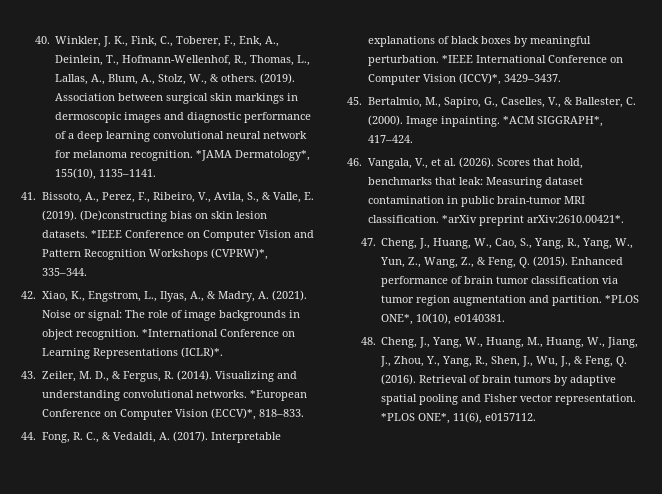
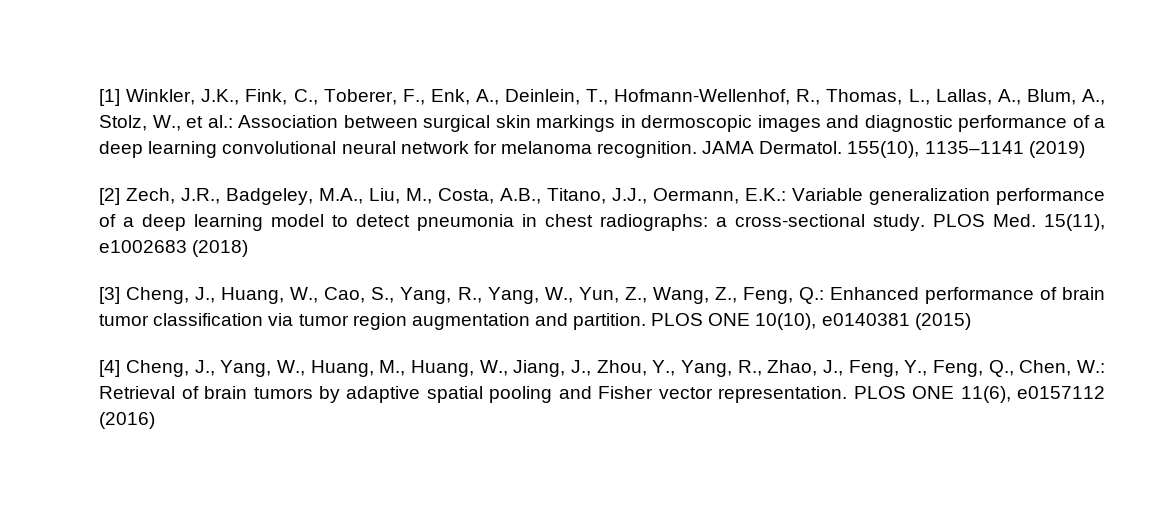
[34,36,129,47] 40. Winkler, J. K., -> [99,89,240,106] [1] Winkler, J.K.,
[210,73,296,84] & others. (2019). -> [186,115,233,128] et al.:
[196,150,311,161] [55,168,157,180] [21,192,314,203] [41,210,267,222] [41,230,314,241] [41,248,268,260] [41,268,87,276] [21,290,307,302] [41,310,300,321] [41,329,295,340] [41,347,223,359] [21,370,297,382] [41,390,307,401] [41,408,304,420] [21,431,281,443] [367,36,591,47] [367,55,623,66] [367,73,561,85] [347,97,636,108] [367,115,603,127] [367,135,413,143] [347,157,583,169] [367,177,583,188] [367,196,585,207] [367,215,624,226] [360,238,376,246] *JAMA Dermatology*, 155(10), 1135–1141. // 41. Bissoto, A., Perez, F., Ribeiro, V., Avila, S., & Valle, E. (2019). (De)constructing bias on skin lesion datasets. *IEEE Conference on Computer Vision and Pattern Recognition Workshops (CVPRW)*, 335–344. // 42. Xiao, K., Engstrom, L., Ilyas, A., & Madry, A. (2021). Noise or signal: The role of image backgrounds in object recognition. *International Conference on Learning Representations (ICLR)*. // 43. Zeiler, M. D., & Fergus, R. (2014). Visualizing and understanding convolutional networks. *European Conference on Computer Vision (ECCV)*, 818–833. // 44. Fong, R. C., & Vedaldi, A. (2017). Interpretable explanations of black boxes by meaningful perturbation. *IEEE International Conference on Computer Vision (ICCV)*, 3429–3437. // 45. Bertalmio, M., Sapiro, G., Caselles, V., & Ballester, C. (2000). Image inpainting. *ACM SIGGRAPH*, 417–424. // 46. Vangala, V., et al. (2026). Scores that hold, benchmarks that leak: Measuring dataset contamination in public brain-tumor MRI classification. *arXiv preprint arXiv:2610.00421*. // 47. -> [702,141,1085,158] [99,188,1106,205] [99,214,1105,231] [99,240,249,257] [99,287,121,304] JAMA Dermatol. 155(10), 1135–1141 (2019) // [2] Zech, J.R., Badgeley, M.A., Liu, M., Costa, A.B., Titano, J.J., Oermann, E.K.: Variable generalization performance of a deep learning model to detect pneumonia in chest radiographs: a cross-sectional study. PLOS Med. 15(11), e1002683 (2018) // [3]
[477,256,569,268] & Feng, Q. (2015). -> [742,287,824,304] Feng, Q.:
[605,295,640,303] [381,313,506,325] [360,337,376,345] *PLOS ONE*, 10(10), e0140381. // 48. -> [651,313,971,330] [99,360,121,377] PLOS ONE 10(10), e0140381 (2015) // [4]
[491,356,628,367] [381,374,417,385] Shen, J., Wu, J., & Feng, Q. (2016). -> [767,360,1105,377] Zhao, J., Feng, Y., Feng, Q., Chen, W.:
[381,412,537,424] *PLOS ONE*, 11(6), e0157112. -> [853,386,1105,403] [99,412,156,429] PLOS ONE 11(6), e0157112 (2016)

